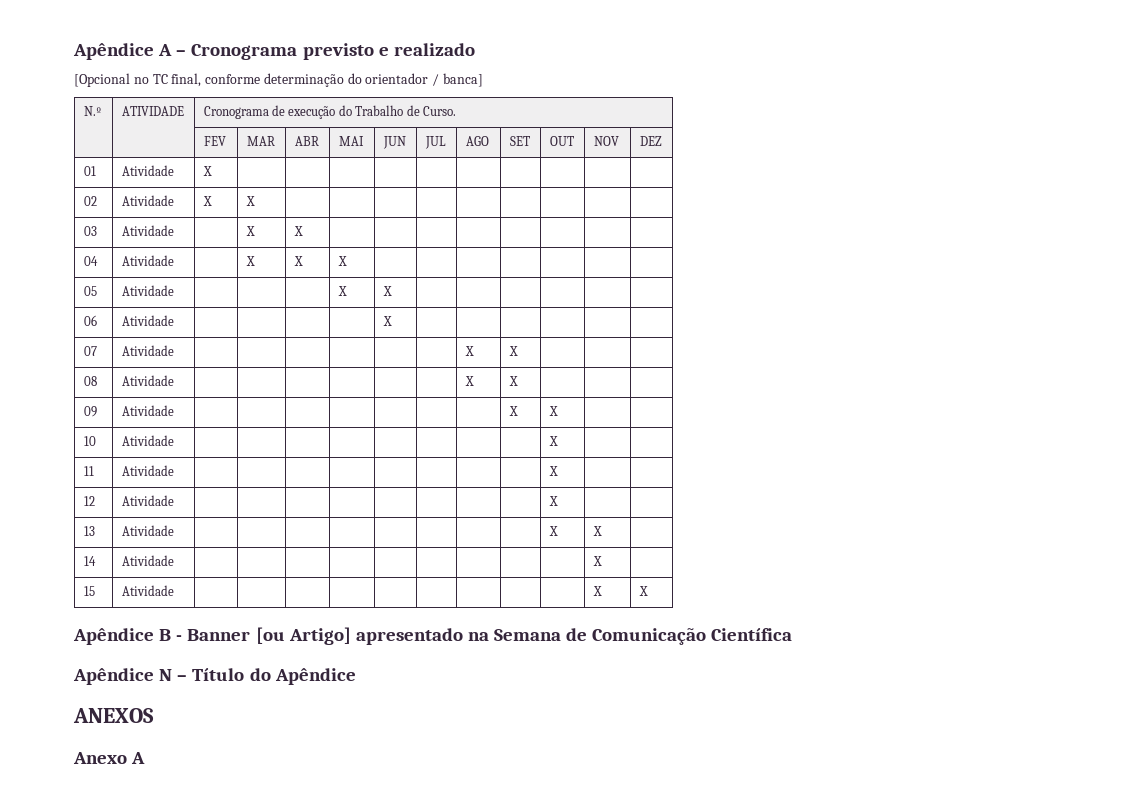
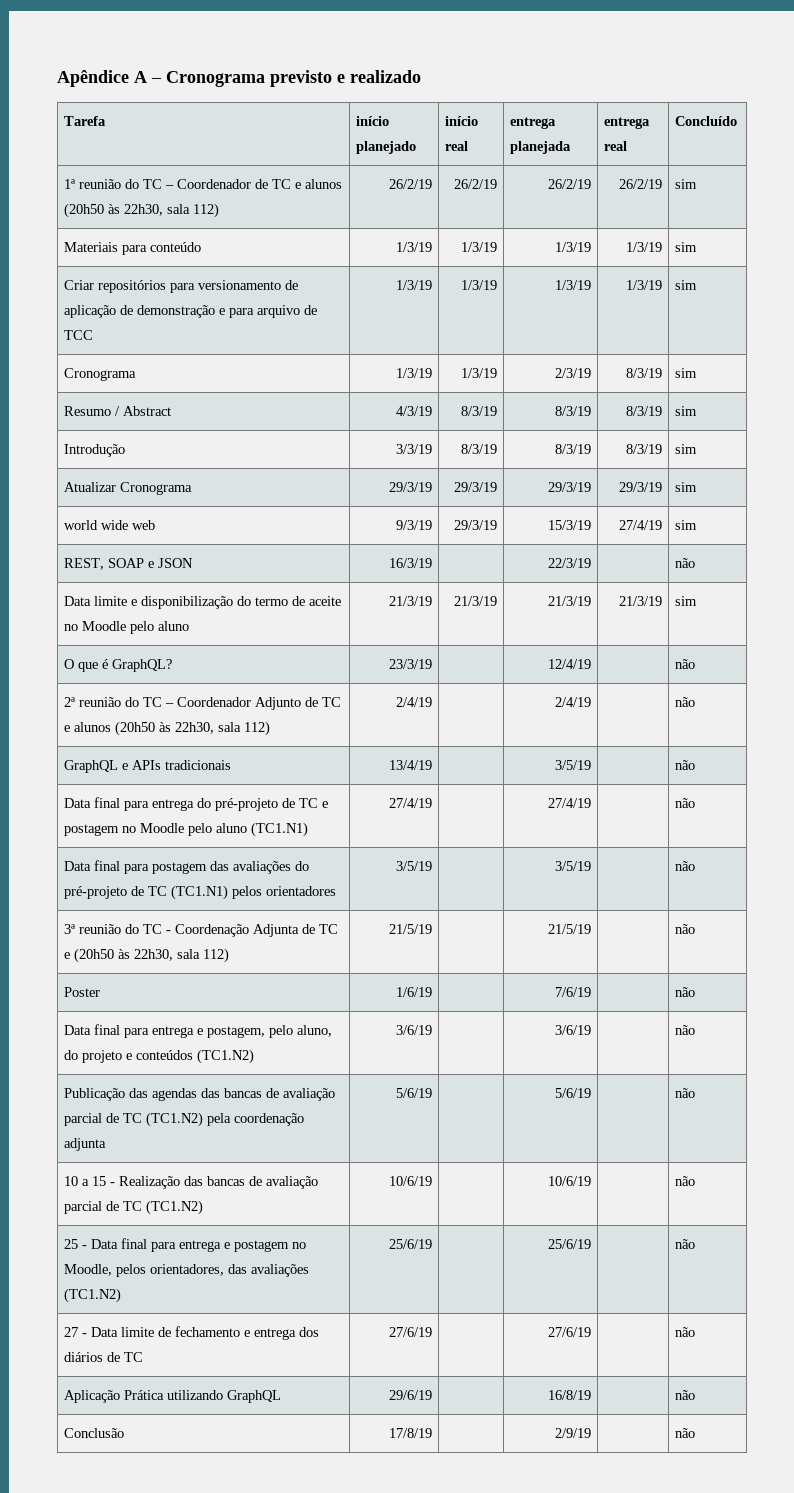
[74,73,484,87] [83,106,102,116] [121,106,184,116] [203,105,456,119] [203,136,226,146] [246,136,275,146] [294,136,319,146] [338,136,364,146] [382,136,406,149] [424,136,446,149] [465,136,489,146] [509,136,530,146] [549,136,574,146] [593,136,619,146] [639,136,662,146] [83,166,96,176] [121,165,174,176] [202,166,212,176] [83,196,97,206] [121,195,174,206] [202,196,212,206] [245,196,255,206] [83,226,97,236] [121,225,174,236] [245,226,255,236] [293,226,303,236] [83,256,98,266] [121,255,174,266] [245,256,255,266] [293,256,303,266] [337,256,347,266] [83,286,97,296] [121,285,174,296] [337,286,347,296] [382,286,392,296] [83,315,97,326] [121,315,174,326] [382,316,392,326] [83,346,97,356] [121,345,174,356] [464,346,474,356] [508,346,518,356] [83,376,97,386] [121,375,174,386] [464,376,474,386] [508,376,518,386] [83,406,97,417] [121,405,174,416] [508,406,518,416] [548,406,558,416] [83,436,96,446] [121,435,174,446] [548,436,558,446] [83,466,94,476] [121,465,174,476] [548,466,558,476] [83,496,95,506] [121,495,174,506] [548,496,558,506] [83,526,95,536] [121,525,174,536] [548,526,558,536] [592,526,602,536] [83,556,96,566] [121,555,174,566] [592,556,602,566] [83,586,95,596] [121,585,174,596] [592,586,602,596] [638,586,648,596] [73,627,793,645] [73,668,356,685] [73,708,154,723] [73,752,146,764] // [Opcional no TC final, conforme determinação do orientador / banca] // N.º | ATIVIDADE | Cronograma de execução do Trabalho de Curso. // | | FEV | MAR | ABR | MAI | JUN | JUL | AGO | SET | OUT | NOV | DEZ // 01 | Atividade | X | | | | | | | | | | // 02 | Atividade | X | X | | | | | | | | | // 03 | Atividade | | X | X | | | | | | | | // 04 | Atividade | | X | X | X | | | | | | | // 05 | Atividade | | | | X | X | | | | | | // 06 | Atividade | | | | | X | | | | | | // 07 | Atividade | | | | | | | X | X | | | // 08 | Atividade | | | | | | | X | X | | | // 09 | Atividade | | | | | | | | X | X | | // 10 | Atividade | | | | | | | | | X | | // 11 | Atividade | | | | | | | | | X | | // 12 | Atividade | | | | | | | | | X | | // 13 | Atividade | | | | | | | | | X | X | // 14 | Atividade | | | | | | | | | | X | // 15 | Atividade | | | | | | | | | | X | X // Apêndice B - Banner [ou Artigo] apresentado na Semana de Comunicação Científica // Apêndice N – Título do Apêndice // ANEXOS // Anexo A -> [64,116,107,126] [356,116,390,126] [356,141,417,154] [445,116,479,126] [445,141,469,151] [510,117,557,129] [510,141,572,154] [604,117,651,129] [604,141,628,151] [675,116,738,126] [64,179,343,189] [64,203,220,218] [388,179,432,189] [453,179,497,189] [547,179,591,189] [618,179,662,189] [675,179,698,189] [64,242,202,255] [395,242,432,252] [460,242,497,252] [554,242,591,252] [625,242,662,252] [675,242,698,252] [64,280,299,293] [64,305,318,318] [64,330,94,340] [395,280,432,290] [460,280,497,290] [554,280,591,290] [625,280,662,290] [675,280,698,290] [64,368,137,381] [395,368,432,378] [460,368,497,378] [554,368,591,378] [625,368,662,378] [675,368,698,378] [64,406,172,416] [395,406,432,416] [460,406,497,416] [554,406,591,416] [625,406,662,416] [675,406,698,416] [64,444,126,457] [395,444,432,454] [460,444,497,454] [554,444,591,454] [625,444,662,454] [675,444,698,454] [64,482,193,495] [388,482,432,492] [453,482,497,492] [547,482,591,492] [618,482,662,492] [675,482,698,492] [64,520,156,530] [395,520,432,530] [453,520,497,530] [547,520,591,530] [618,520,662,530] [675,520,698,530] [64,558,194,570] [388,558,432,568] [547,558,591,568] [675,558,696,568] [64,596,342,609] [64,621,190,634] [388,596,432,606] [453,596,497,606] [547,596,591,606] [618,596,662,606] [675,596,698,606] [64,659,173,672] [388,659,432,669] [547,659,591,669] [675,659,696,669] [64,697,342,710] [64,721,271,736] [395,697,432,707] [554,697,591,707] [675,697,696,707] [64,760,232,773] [388,760,432,770] [554,760,591,770] [675,760,696,770] [64,797,329,811] [64,822,309,837] [388,798,432,808] [547,798,591,808] [675,798,696,808] [64,860,310,874] [64,885,337,900] [395,861,432,871] [554,861,591,871] [675,861,696,871] [64,924,339,937] [64,948,230,963] [388,924,432,934] [547,924,591,934] [675,924,696,934] [64,987,101,997] [395,987,432,997] [554,987,591,997] [675,987,696,997] [64,1024,333,1038] [64,1049,255,1064] [395,1025,432,1035] [554,1025,591,1035] [675,1025,696,1035] [64,1088,336,1101] [64,1112,305,1127] [64,1138,107,1151] [395,1088,432,1098] [554,1088,591,1098] [675,1088,696,1098] [64,1176,319,1189] [64,1200,204,1215] [388,1176,432,1186] [547,1176,591,1186] [675,1176,696,1186] [64,1238,307,1252] [64,1264,310,1277] [64,1288,122,1303] [388,1239,432,1249] [547,1239,591,1249] [675,1239,696,1249] [64,1326,320,1340] [64,1352,144,1362] [388,1327,432,1337] [547,1327,591,1337] [675,1327,696,1337] [64,1390,282,1403] [388,1390,432,1400] [547,1390,591,1400] [675,1390,696,1400] [64,1428,125,1438] [388,1428,432,1438] [554,1428,591,1438] [675,1428,696,1438] // Tarefa | início planejado | início real | entrega planejada | entrega real | Concluído // 1ª reunião do TC – Coordenador de TC e alunos (20h50 às 22h30, sala 112) | 26/2/19 | 26/2/19 | 26/2/19 | 26/2/19 | sim // Materiais para conteúdo | 1/3/19 | 1/3/19 | 1/3/19 | 1/3/19 | sim // Criar repositórios para versionamento de aplicação de demonstração e para arquivo de TCC | 1/3/19 | 1/3/19 | 1/3/19 | 1/3/19 | sim // Cronograma | 1/3/19 | 1/3/19 | 2/3/19 | 8/3/19 | sim // Resumo / Abstract | 4/3/19 | 8/3/19 | 8/3/19 | 8/3/19 | sim // Introdução | 3/3/19 | 8/3/19 | 8/3/19 | 8/3/19 | sim // Atualizar Cronograma | 29/3/19 | 29/3/19 | 29/3/19 | 29/3/19 | sim // world wide web | 9/3/19 | 29/3/19 | 15/3/19 | 27/4/19 | sim // REST, SOAP e JSON | 16/3/19 | | 22/3/19 | | não // Data limite e disponibilização do termo de aceite no Moodle pelo aluno | 21/3/19 | 21/3/19 | 21/3/19 | 21/3/19 | sim // O que é GraphQL? | 23/3/19 | | 12/4/19 | | não // 2ª reunião do TC – Coordenador Adjunto de TC e alunos (20h50 às 22h30, sala 112) | 2/4/19 | | 2/4/19 | | não // GraphQL e APIs tradicionais | 13/4/19 | | 3/5/19 | | não // Data final para entrega do pré-projeto de TC e postagem no Moodle pelo aluno (TC1.N1) | 27/4/19 | | 27/4/19 | | não // Data final para postagem das avaliações do pré-projeto de TC (TC1.N1) pelos orientadores | 3/5/19 | | 3/5/19 | | não // 3ª reunião do TC - Coordenação Adjunta de TC e (20h50 às 22h30, sala 112) | 21/5/19 | | 21/5/19 | | não // Poster | 1/6/19 | | 7/6/19 | | não // Data final para entrega e postagem, pelo aluno, do projeto e conteúdos (TC1.N2) | 3/6/19 | | 3/6/19 | | não // Publicação das agendas das bancas de avaliação parcial de TC (TC1.N2) pela coordenação adjunta | 5/6/19 | | 5/6/19 | | não // 10 a 15 - Realização das bancas de avaliação parcial de TC (TC1.N2) | 10/6/19 | | 10/6/19 | | não // 25 - Data final para entrega e postagem no Moodle, pelos orientadores, das avaliações (TC1.N2) | 25/6/19 | | 25/6/19 | | não // 27 - Data limite de fechamento e entrega dos diários de TC | 27/6/19 | | 27/6/19 | | não // Aplicação Prática utilizando GraphQL | 29/6/19 | | 16/8/19 | | não // Conclusão | 17/8/19 | | 2/9/19 | | não

